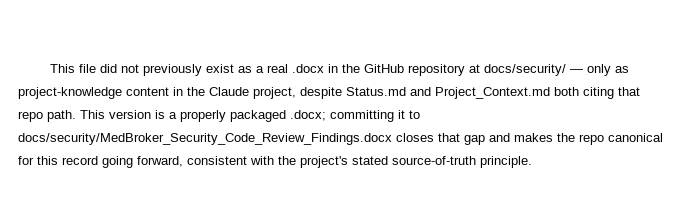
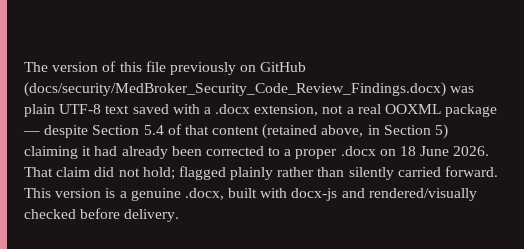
[50,64,630,76] [18,87,640,99] [18,110,420,122] [18,133,663,145] [18,156,532,168] This file did not previously exist as a real .docx in the GitHub repository at docs/security/ — only as project-knowledge content in the Claude project, despite Status.md and Project_Context.md both citing that repo path. This version is a properly packaged .docx; committing it to docs/security/MedBroker_Security_Code_Review_Findings.docx closes that gap and makes the repo canonical for this record going forward, consistent with the project's stated source-of-truth principle. -> [24,61,307,75] [24,82,475,97] [24,104,498,117] [23,124,449,139] [24,146,490,159] [24,166,499,180] [24,188,477,201] [24,208,180,222] The version of this file previously on GitHub (docs/security/MedBroker_Security_Code_Review_Findings.docx) was plain UTF-8 text saved with a .docx extension, not a real OOXML package — despite Section 5.4 of that content (retained above, in Section 5) claiming it had already been corrected to a proper .docx on 18 June 2026. That claim did not hold; flagged plainly rather than silently carried forward. This version is a genuine .docx, built with docx-js and rendered/visually checked before delivery.

